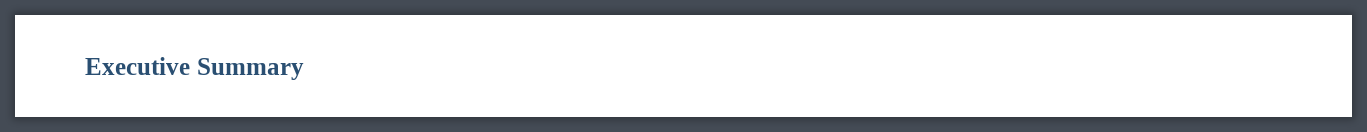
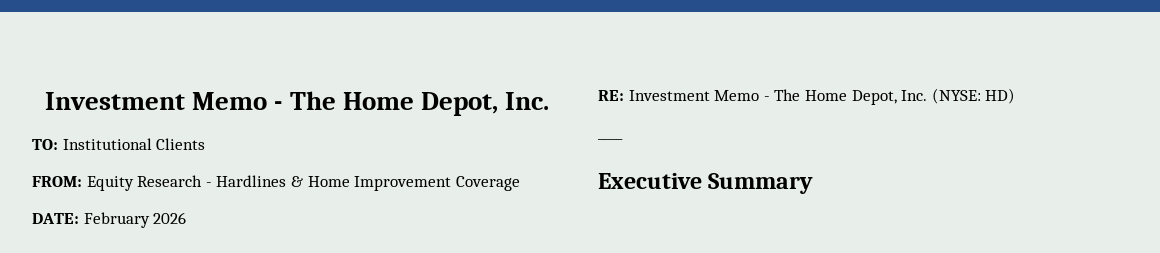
(85, 66) none -> [45,91,549,116] [32,138,206,150] [32,175,520,191] [32,212,187,228] [598,88,1016,105] [598,138,623,140] Investment Memo - The Home Depot, Inc. // TO: Institutional Clients // FROM: Equity Research - Hardlines & Home Improvement Coverage // DATE: February 2026 // RE: Investment Memo - The Home Depot, Inc. (NYSE: HD) // ____ //

